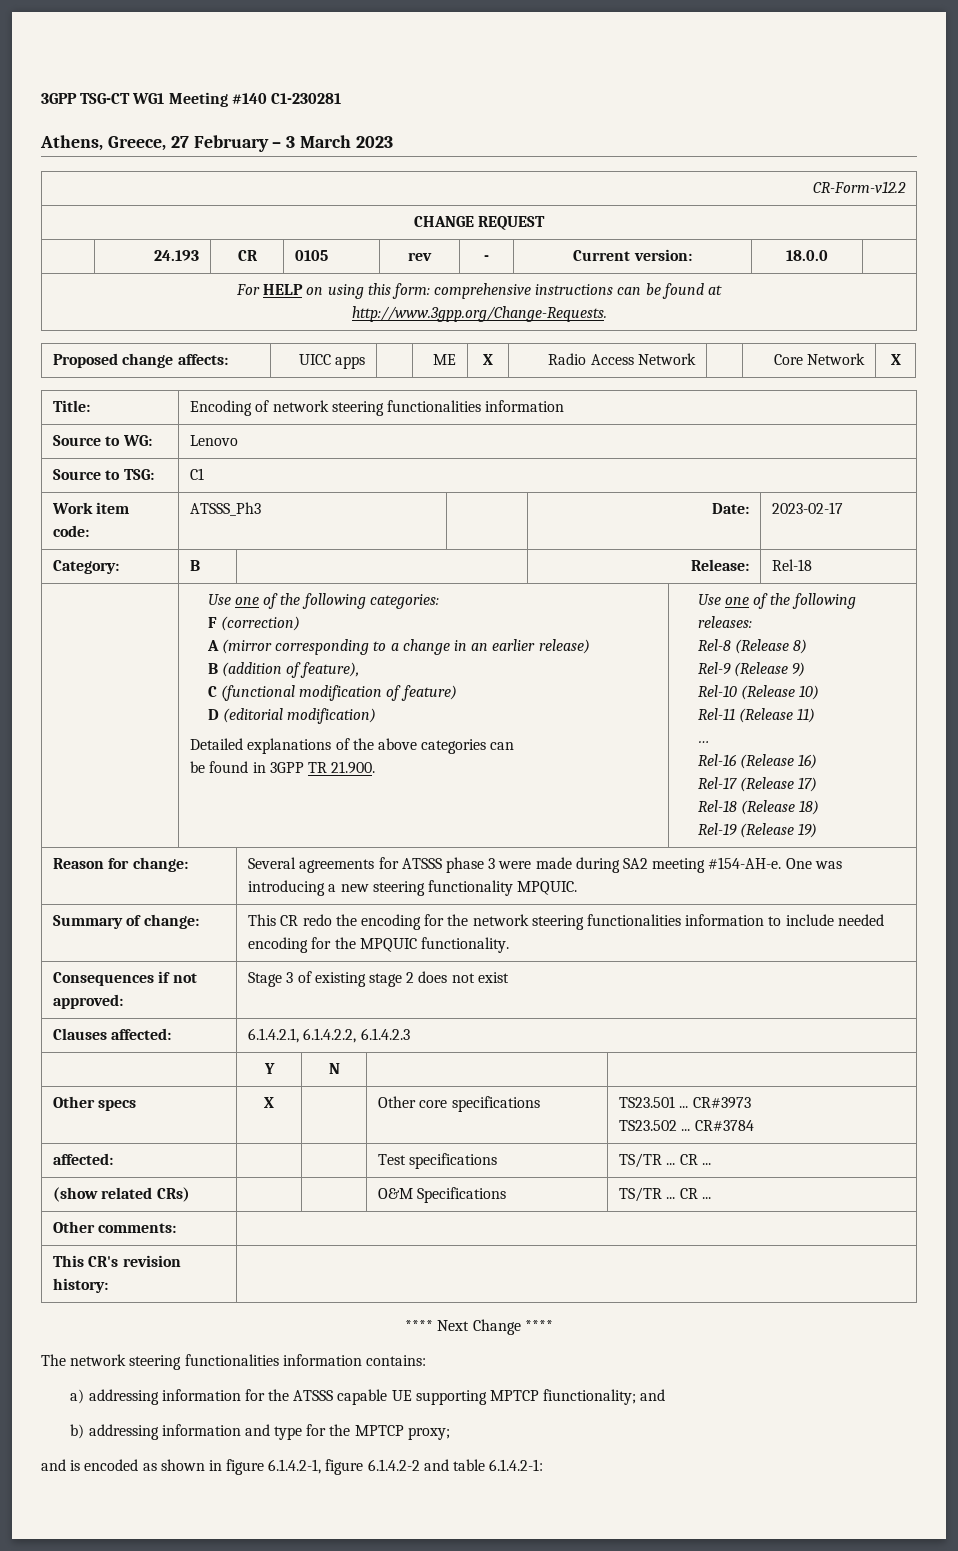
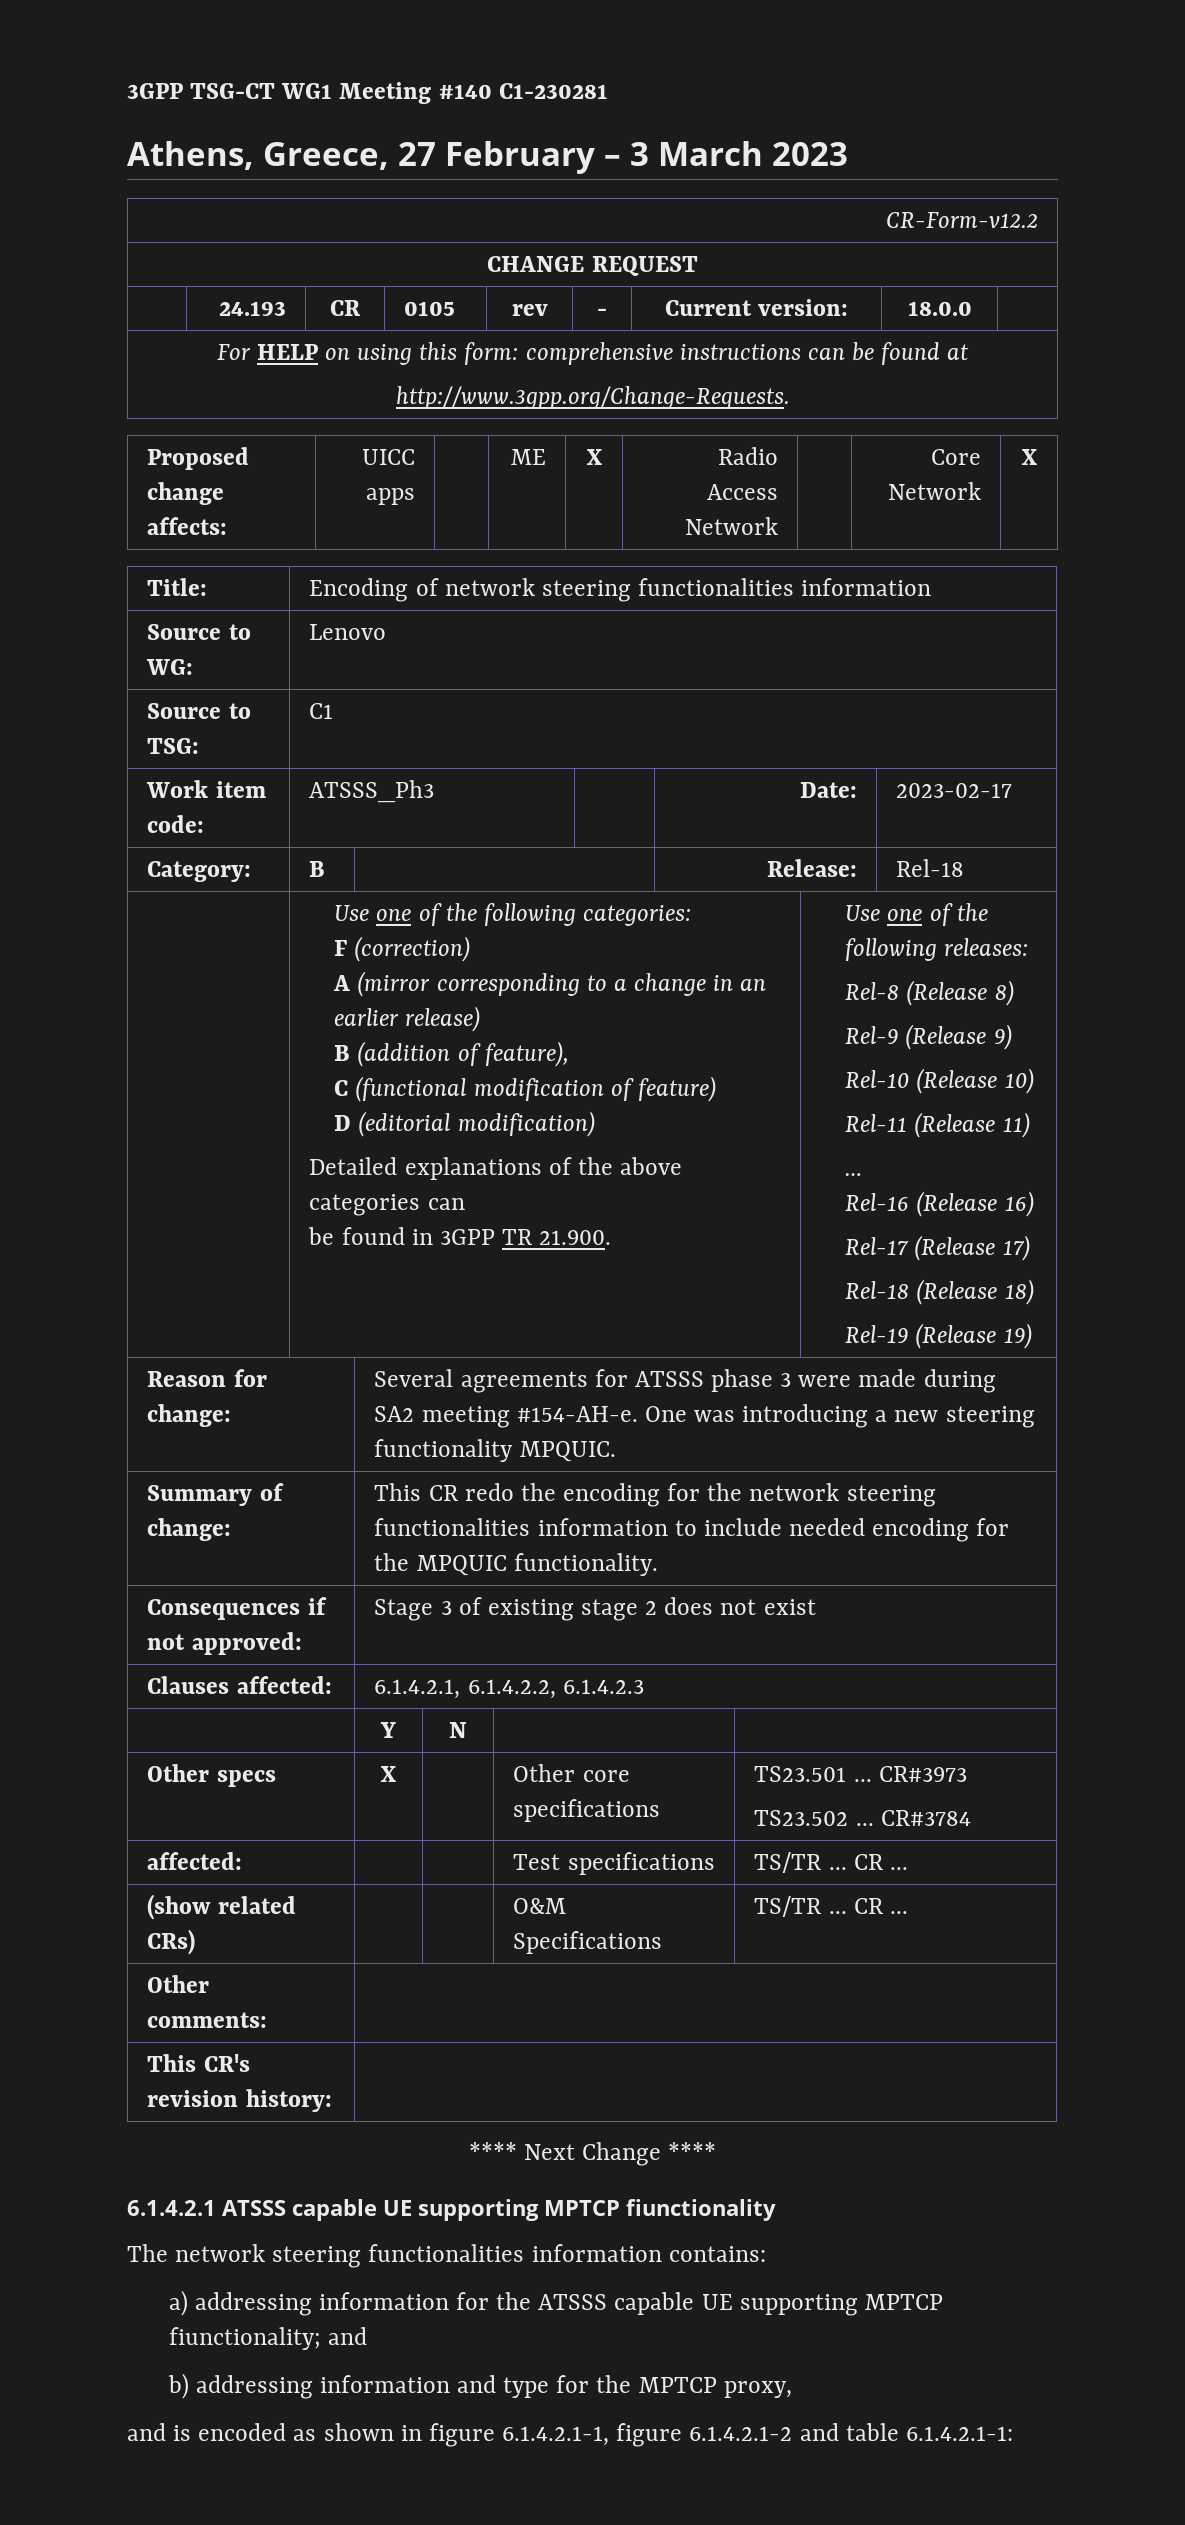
(553, 1325) none -> [127,2199,776,2221] // 6.1.4.2.1 ATSSS capable UE supporting MPTCP fiunctionality
[407,1427,450,1440] proxy; -> [723,2381,792,2398] proxy,
[268,1459,420,1475] 6.1.4.2-1, figure 6.1.4.2-2 -> [502,2423,793,2447] 6.1.4.2.1-1, figure 6.1.4.2.1-2
[489,1459,544,1471] 6.1.4.2-1: -> [905,2426,1013,2441] 6.1.4.2.1-1:

